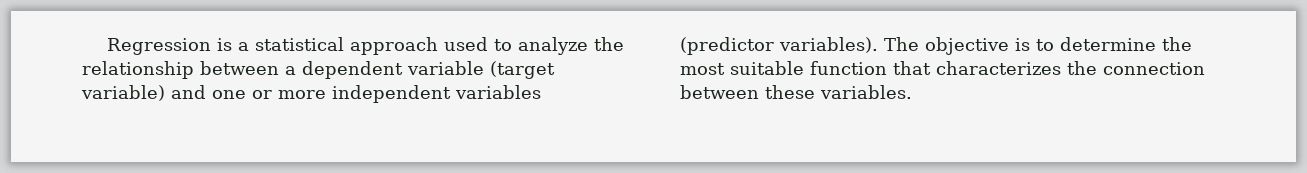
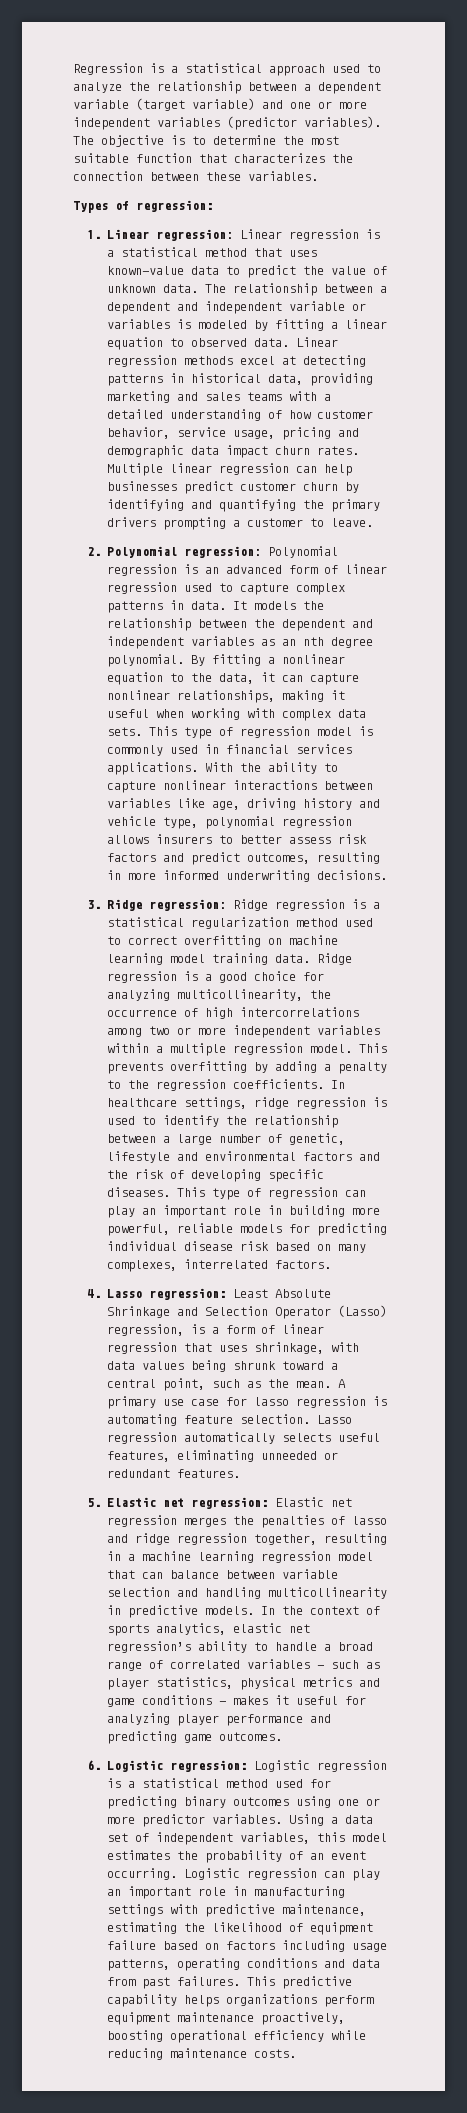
(912, 92) none -> [73,200,213,213] [87,229,380,241] [106,247,317,257] [106,265,387,278] [106,283,387,296] [106,301,366,314] [106,319,387,331] [106,337,338,350] [106,355,366,367] [106,373,373,386] [106,391,331,403] [106,409,373,421] [106,427,359,440] [106,445,359,458] [106,463,352,476] [106,481,359,494] [106,499,380,512] [106,517,373,530] [87,546,338,558] [106,564,387,576] [106,582,345,595] [106,600,324,613] [106,618,373,631] [106,636,373,649] [106,654,345,667] [106,672,359,685] [106,690,345,703] [106,708,366,721] [106,726,373,739] [106,744,352,756] [106,762,338,775] [106,780,373,793] [106,798,380,810] [106,816,352,829] [106,834,367,844] [106,852,380,865] [106,870,387,882] [87,899,380,911] [106,917,373,929] [106,935,338,947] [106,953,352,965] [106,971,324,983] [106,989,331,1001] [106,1007,359,1019] [106,1025,380,1038] [106,1043,387,1056] [106,1061,387,1074] [106,1079,345,1091] [106,1097,387,1109] [106,1115,338,1128] [106,1133,345,1145] [106,1151,380,1163] [106,1169,324,1182] [106,1187,366,1200] [106,1205,380,1218] [106,1223,387,1236] [106,1241,366,1253] [106,1259,331,1272] [87,1288,331,1300] [106,1305,387,1319] [106,1324,324,1336] [106,1342,359,1354] [106,1360,338,1372] [106,1378,346,1391] [106,1396,387,1409] [106,1414,352,1426] [106,1432,380,1444] [106,1450,338,1462] [106,1469,240,1478] [87,1497,352,1509] [106,1515,387,1528] [106,1533,387,1545] [106,1551,373,1563] [106,1569,338,1579] [106,1587,387,1599] [106,1605,380,1618] [106,1623,310,1636] [106,1641,373,1653] [106,1659,380,1671] [106,1677,380,1690] [106,1695,366,1707] [106,1713,331,1726] [106,1731,282,1744] [87,1760,387,1772] [106,1778,331,1788] [106,1796,380,1809] [106,1814,373,1827] [106,1832,387,1845] [106,1850,366,1863] [106,1868,380,1881] [106,1886,345,1899] [106,1904,366,1917] [106,1922,373,1935] [106,1940,387,1952] [106,1958,380,1971] [106,1976,352,1989] [106,1994,374,2007] [106,2012,345,2025] [106,2030,366,2043] [106,2048,296,2060] // Types of regression: // 1. Linear regression: Linear regression is a statistical method that uses known-value data to predict the value of unknown data. The relationship between a dependent and independent variable or variables is modeled by fitting a linear equation to observed data. Linear regression methods excel at detecting patterns in historical data, providing marketing and sales teams with a detailed understanding of how customer behavior, service usage, pricing and demographic data impact churn rates. Multiple linear regression can help businesses predict customer churn by identifying and quantifying the primary drivers prompting a customer to leave. // 2. Polynomial regression: Polynomial regression is an advanced form of linear regression used to capture complex patterns in data. It models the relationship between the dependent and independent variables as an nth degree polynomial. By fitting a nonlinear equation to the data, it can capture nonlinear relationships, making it useful when working with complex data sets. This type of regression model is commonly used in financial services applications. With the ability to capture nonlinear interactions between variables like age, driving history and vehicle type, polynomial regression allows insurers to better assess risk factors and predict outcomes, resulting in more informed underwriting decisions. // 3. Ridge regression: Ridge regression is a statistical regularization method used to correct overfitting on machine learning model training data. Ridge regression is a good choice for analyzing multicollinearity, the occurrence of high intercorrelations among two or more independent variables within a multiple regression model. This prevents overfitting by adding a penalty to the regression coefficients. In healthcare settings, ridge regression is used to identify the relationship between a large number of genetic, lifestyle and environmental factors and the risk of developing specific diseases. This type of regression can play an important role in building more powerful, reliable models for predicting individual disease risk based on many complexes, interrelated factors. // 4. Lasso regression: Least Absolute Shrinkage and Selection Operator (Lasso) regression, is a form of linear regression that uses shrinkage, with data values being shrunk toward a central point, such as the mean. A primary use case for lasso regression is automating feature selection. Lasso regression automatically selects useful features, eliminating unneeded or redundant features. // 5. Elastic net regression: Elastic net regression merges the penalties of lasso and ridge regression together, resulting in a machine learning regression model that can balance between variable selection and handling multicollinearity in predictive models. In the context of sports analytics, elastic net regression’s ability to handle a broad range of correlated variables — such as player statistics, physical metrics and game conditions — makes it useful for analyzing player performance and predicting game outcomes. // 6. Logistic regression: Logistic regression is a statistical method used for predicting binary outcomes using one or more predictor variables. Using a data set of independent variables, this model estimates the probability of an event occurring. Logistic regression can play an important role in manufacturing settings with predictive maintenance, estimating the likelihood of equipment failure based on factors including usage patterns, operating conditions and data from past failures. This predictive capability helps organizations perform equipment maintenance proactively, boosting operational efficiency while reducing maintenance costs.

